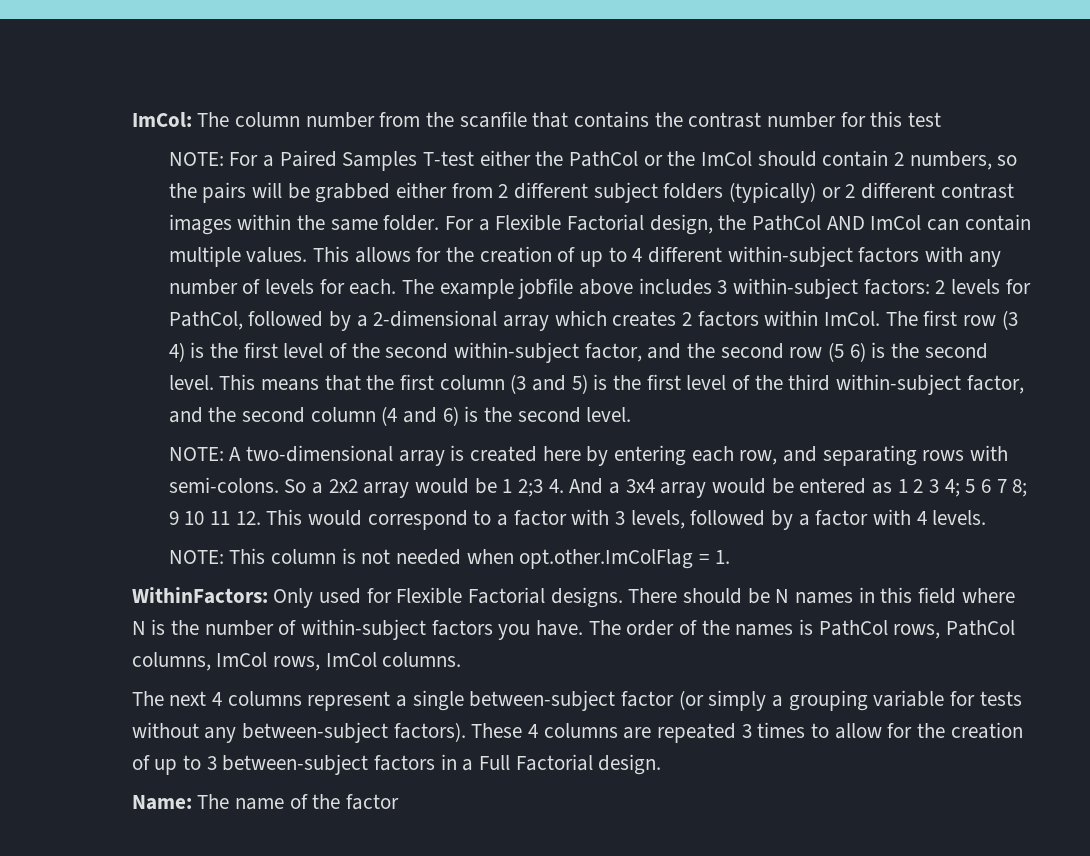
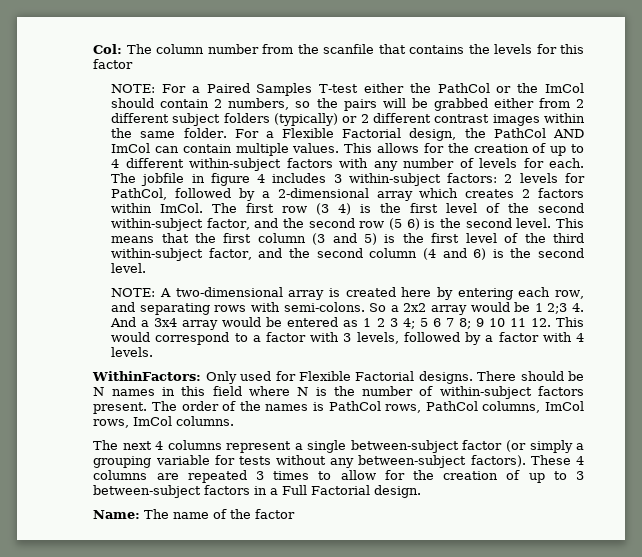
[131,112,192,127] ImCol: -> [93,44,123,54] Col:
[688,112,837,128] contrast number -> [494,44,533,54] levels
[908,112,942,127] test -> [93,59,134,69] factor
[439,278,633,299] example jobfile above -> [141,173,266,186] jobfile in figure 4
[168,548,730,569] // NOTE: This column is not needed when opt.other.ImColFlag = 1. -> (154, 352) none
[498,620,584,640] you have. -> [93,402,148,414] present.

